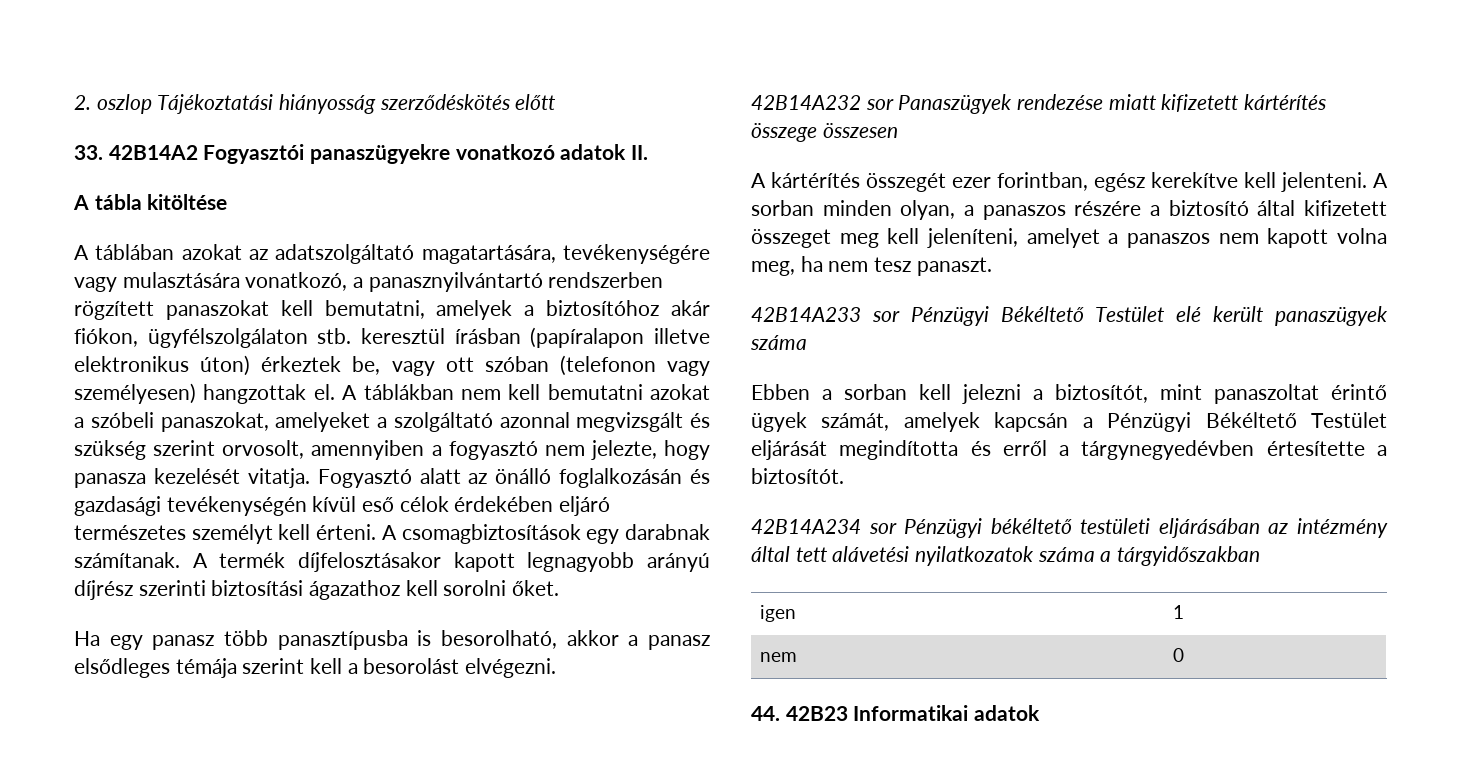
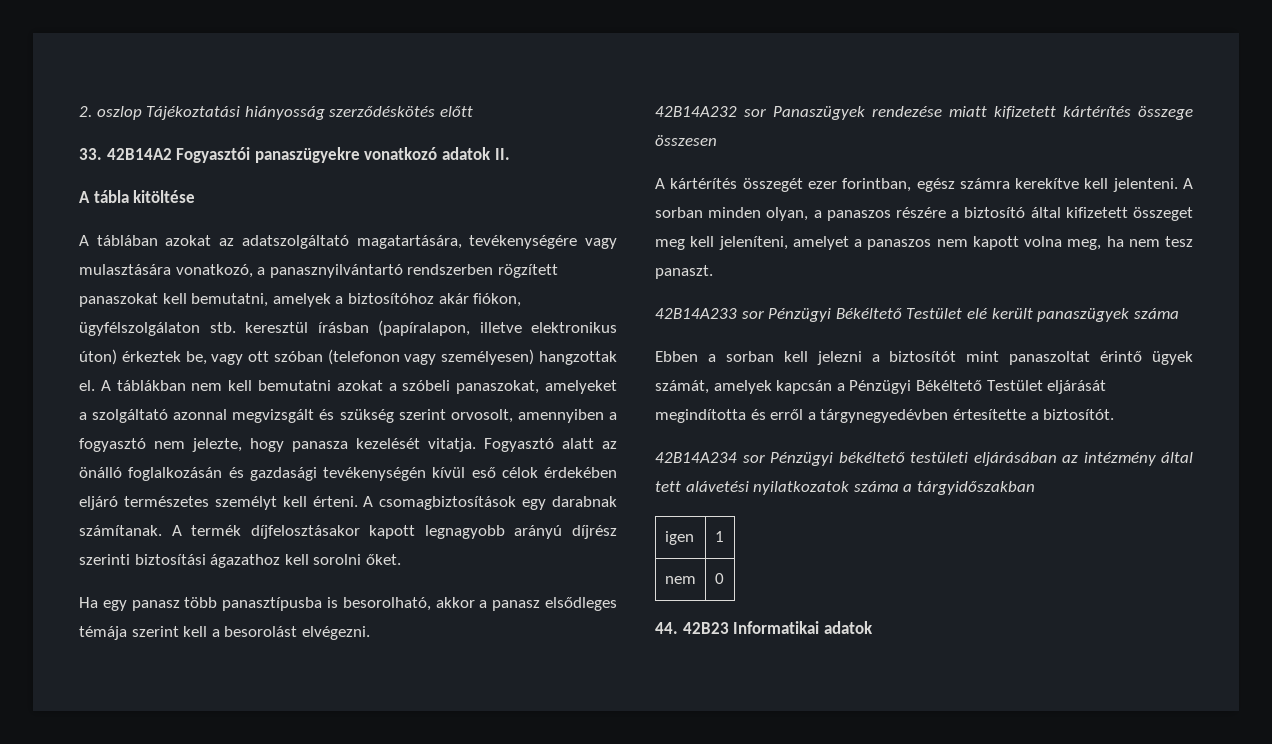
[530,327,645,348] (papíralapon -> [378,320,470,336] (papíralapon,
(1145, 182) none -> [959,178,1010,189] számra
[1055,384,1148,403] biztosítót, -> [889,351,957,362] biztosítót

